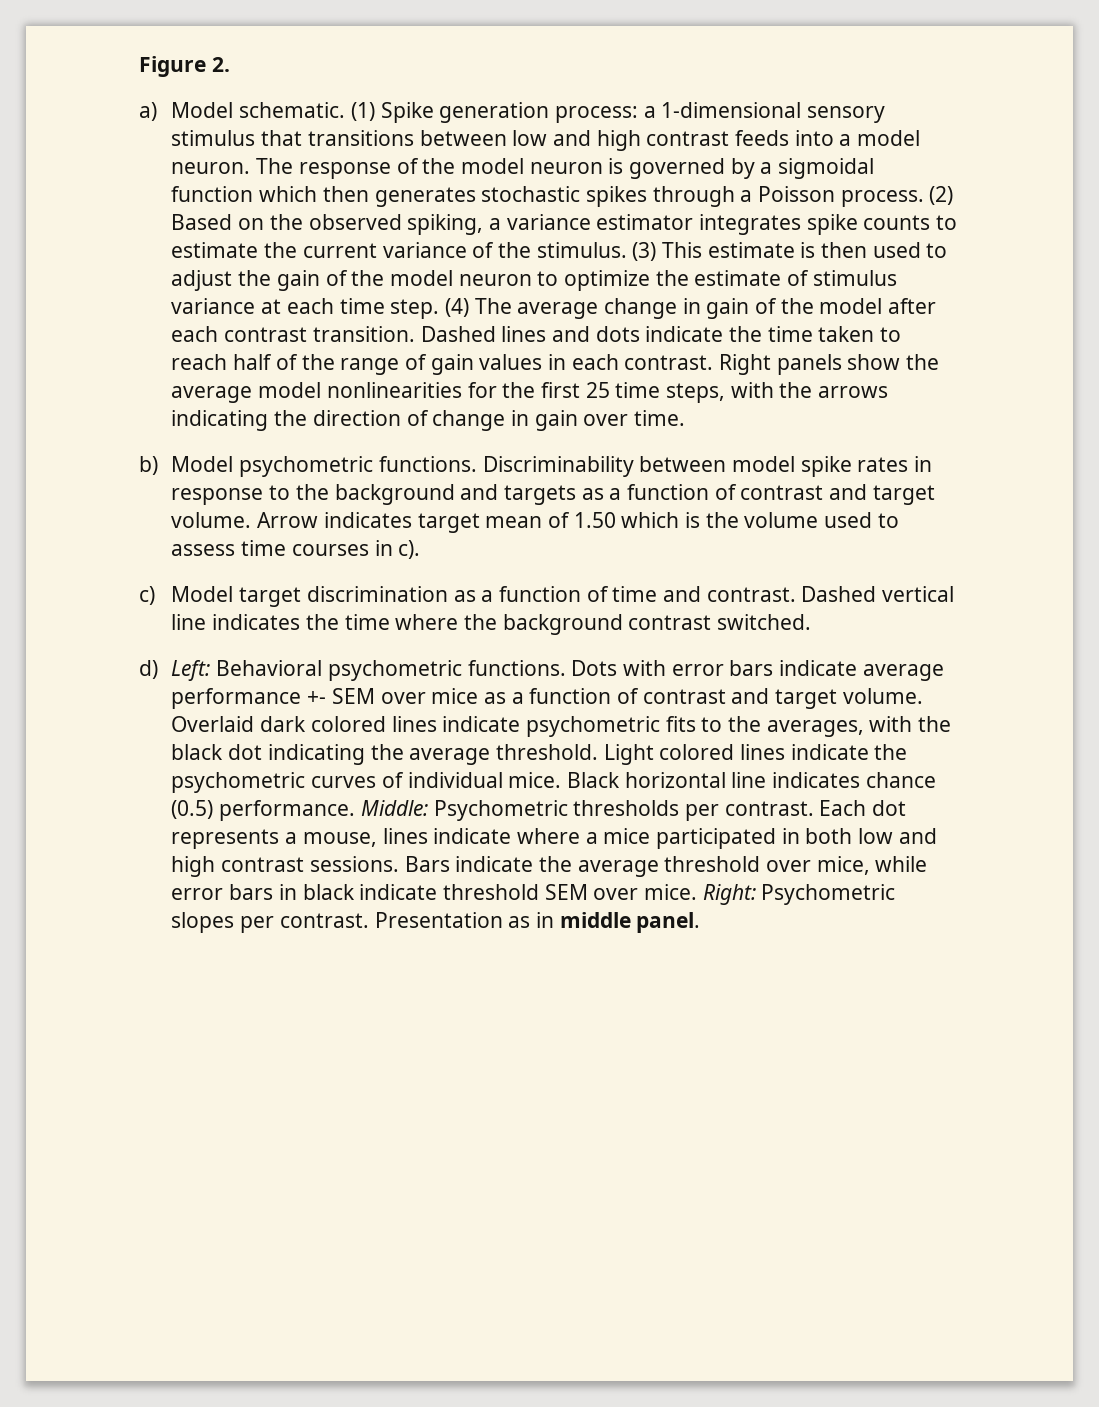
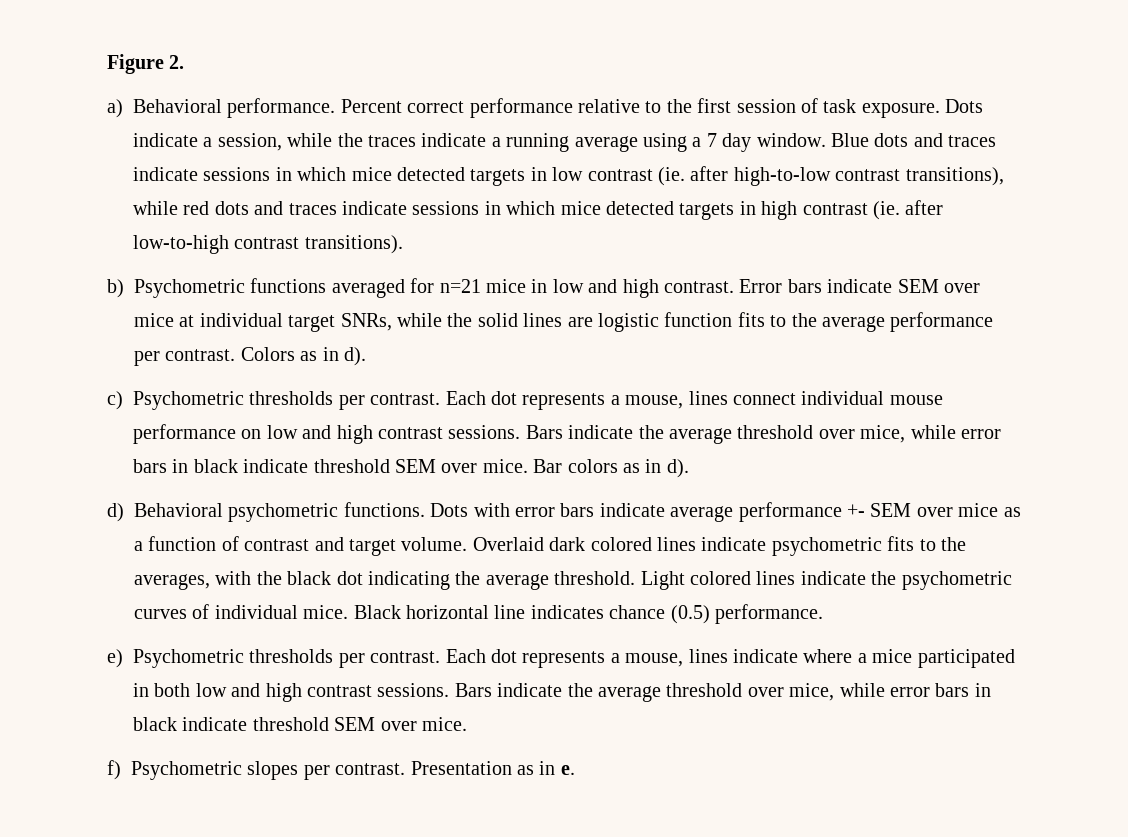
[171,102,885,123] [171,130,920,151] [171,158,874,179] [171,186,954,207] [171,214,957,235] [171,242,948,261] [171,270,897,291] [171,298,936,319] [171,326,901,342] [171,354,939,375] [171,382,888,403] [171,410,685,431] [139,456,932,477] [171,484,935,505] [171,512,899,533] [171,540,421,559] [139,586,954,607] [171,614,811,635] [139,660,211,681] Model schematic. (1) Spike generation process: a 1-dimensional sensory stimulus that transitions between low and high contrast feeds into a model neuron. The response of the model neuron is governed by a sigmoidal function which then generates stochastic spikes through a Poisson process. (2) Based on the observed spiking, a variance estimator integrates spike counts to estimate the current variance of the stimulus. (3) This estimate is then used to adjust the gain of the model neuron to optimize the estimate of stimulus variance at each time step. (4) The average change in gain of the model after each contrast transition. Dashed lines and dots indicate the time taken to reach half of the range of gain values in each contrast. Right panels show the average model nonlinearities for the first 25 time steps, with the arrows indicating the direction of change in gain over time. // b) Model psychometric functions. Discriminability between model spike rates in response to the background and targets as a function of contrast and target volume. Arrow indicates target mean of 1.50 which is the volume used to assess time courses in c). // c) Model target discrimination as a function of time and contrast. Dashed vertical line indicates the time where the background contrast switched. // d) Left: -> [133,98,984,118] [133,133,997,152] [133,166,1004,186] [133,200,944,220] [133,235,403,254] [107,278,980,298] [134,312,994,332] [134,347,366,366] [107,391,943,410] [133,424,1001,444] [133,459,689,478] [107,503,124,522] Behavioral performance. Percent correct performance relative to the first session of task exposure. Dots indicate a session, while the traces indicate a running average using a 7 day window. Blue dots and traces indicate sessions in which mice detected targets in low contrast (ie. after high-to-low contrast transitions), while red dots and traces indicate sessions in which mice detected targets in high contrast (ie. after low-to-high contrast transitions). // b) Psychometric functions averaged for n=21 mice in low and high contrast. Error bars indicate SEM over mice at individual target SNRs, while the solid lines are logistic function fits to the average performance per contrast. Colors as in d). // c) Psychometric thresholds per contrast. Each dot represents a mouse, lines connect individual mouse performance on low and high contrast sessions. Bars indicate the average threshold over mice, while error bars in black indicate threshold SEM over mice. Bar colors as in d). // d)
[360,800,428,816] Middle: -> [107,649,123,668] // e)
[702,884,756,905] Right: -> [107,760,121,780] // f)
[559,912,701,933] middle panel. -> [560,765,575,775] e.

